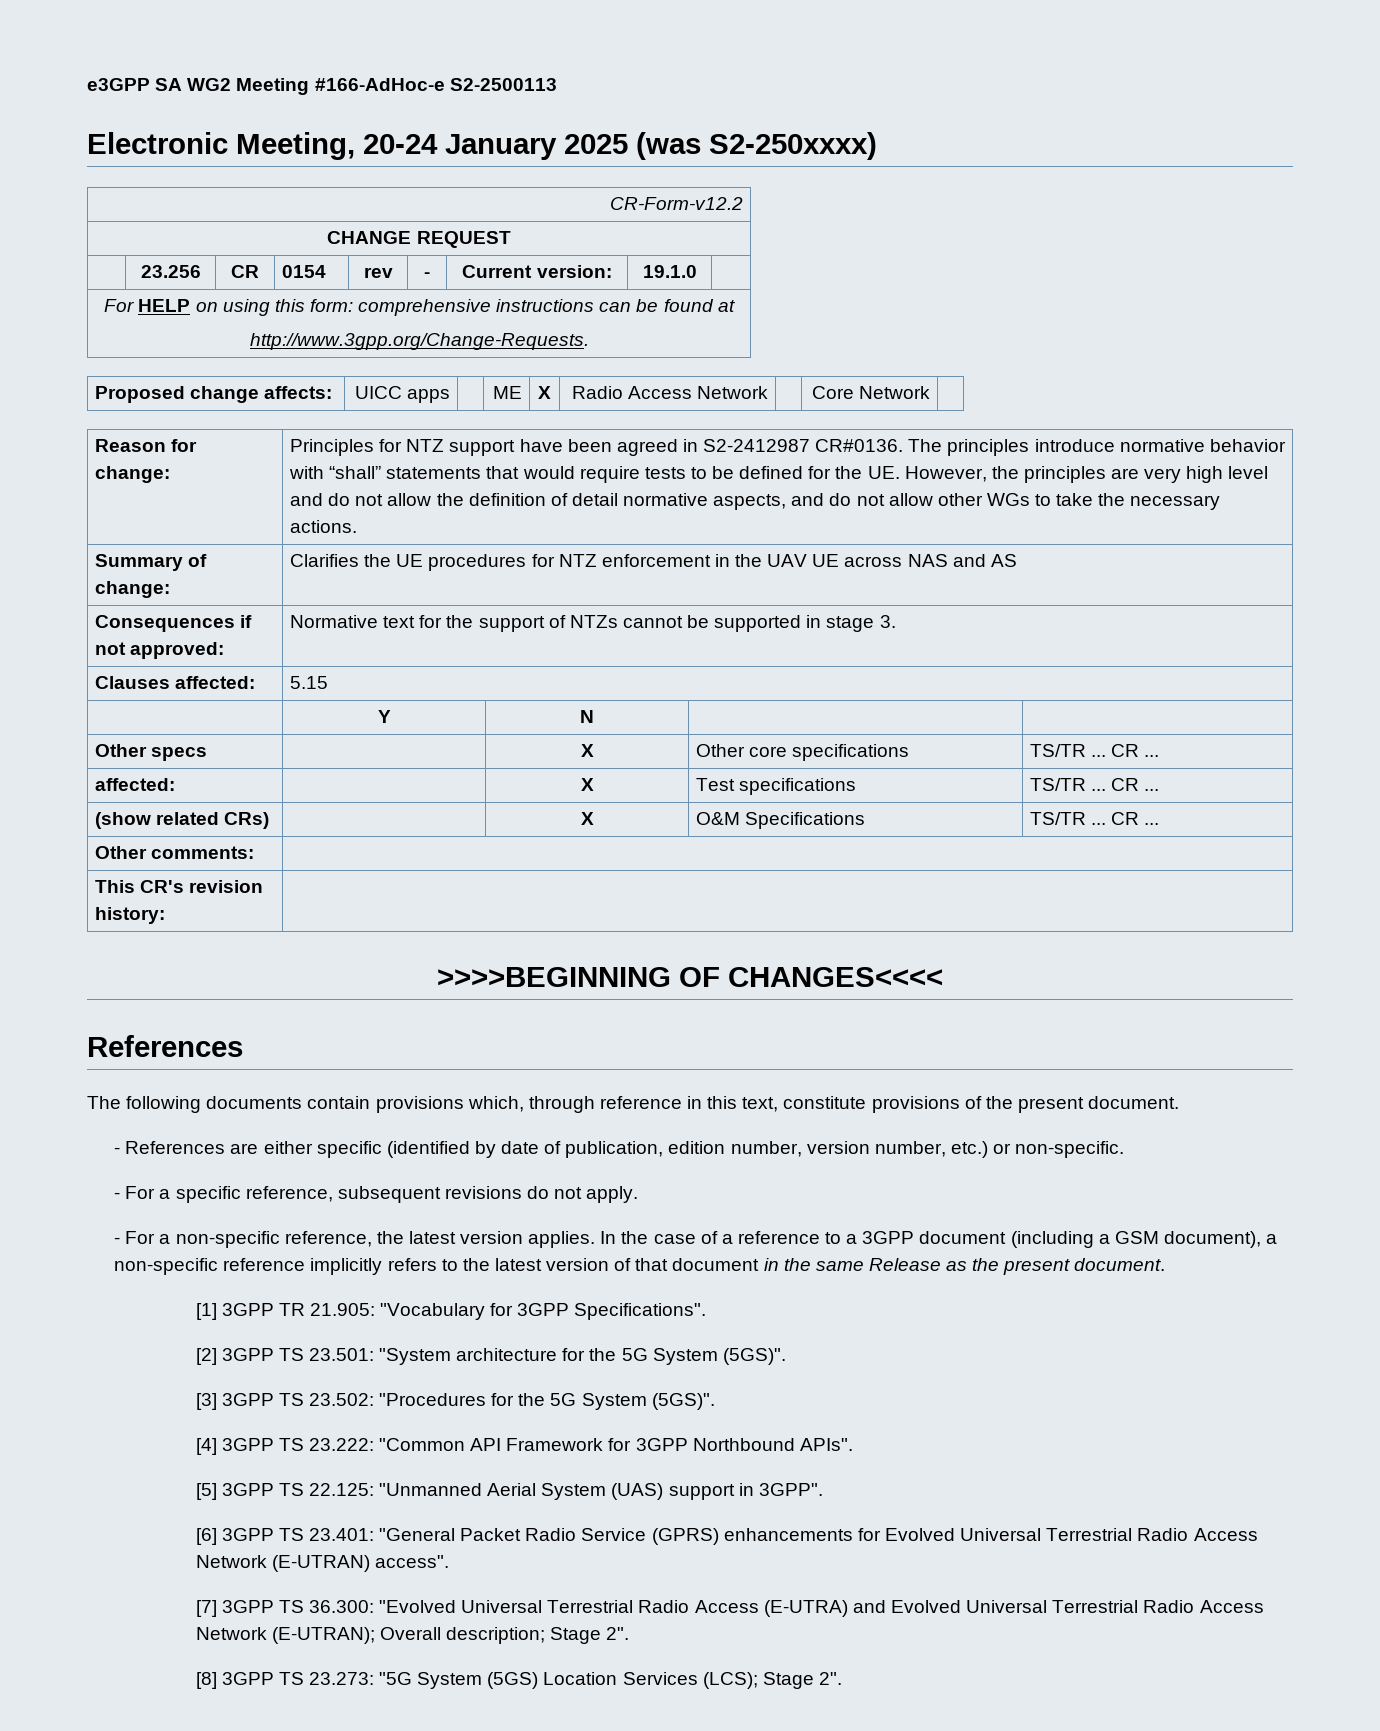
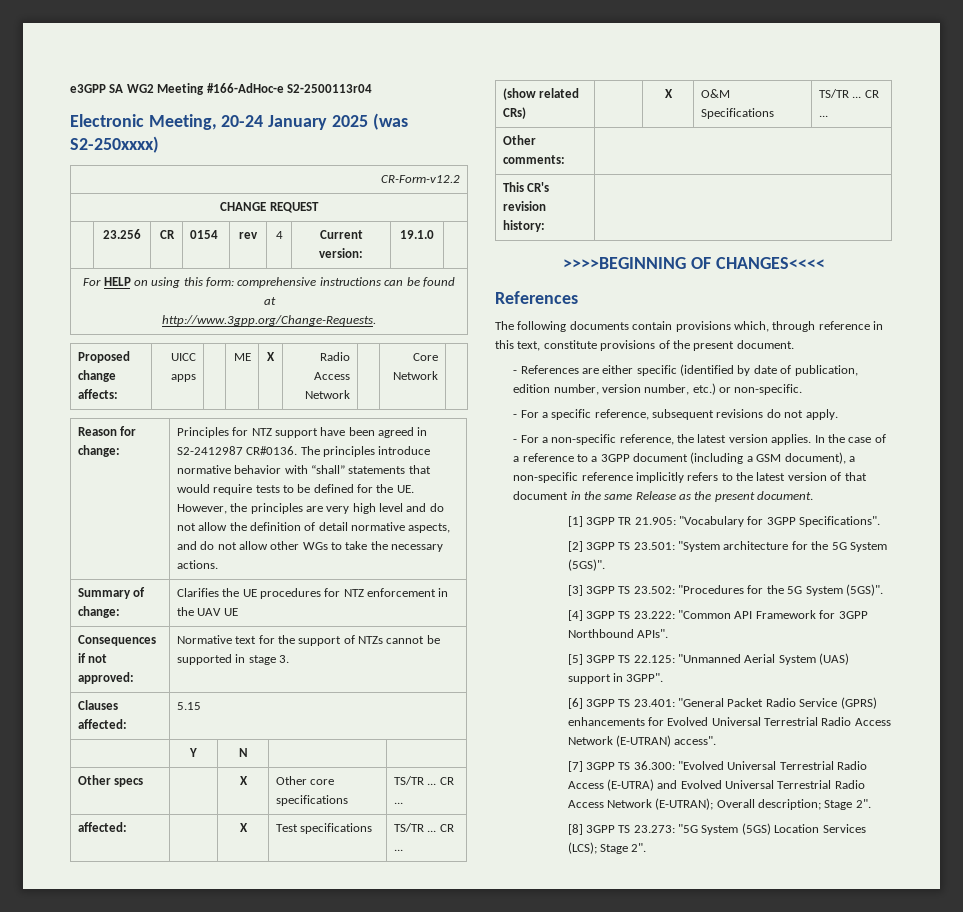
[449,78,557,91] S2-2500113 -> [286,84,372,93] S2-2500113r04
[424,272,430,278] - -> [275,231,283,239] 4
[844,554,1017,567] across NAS and AS -> (238, 612) none

